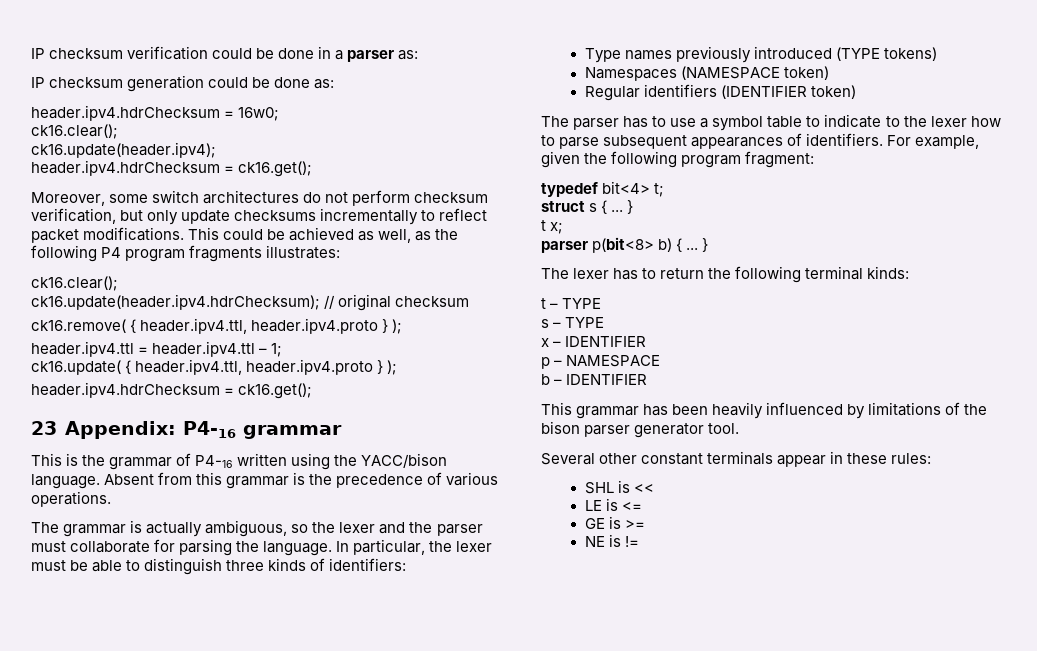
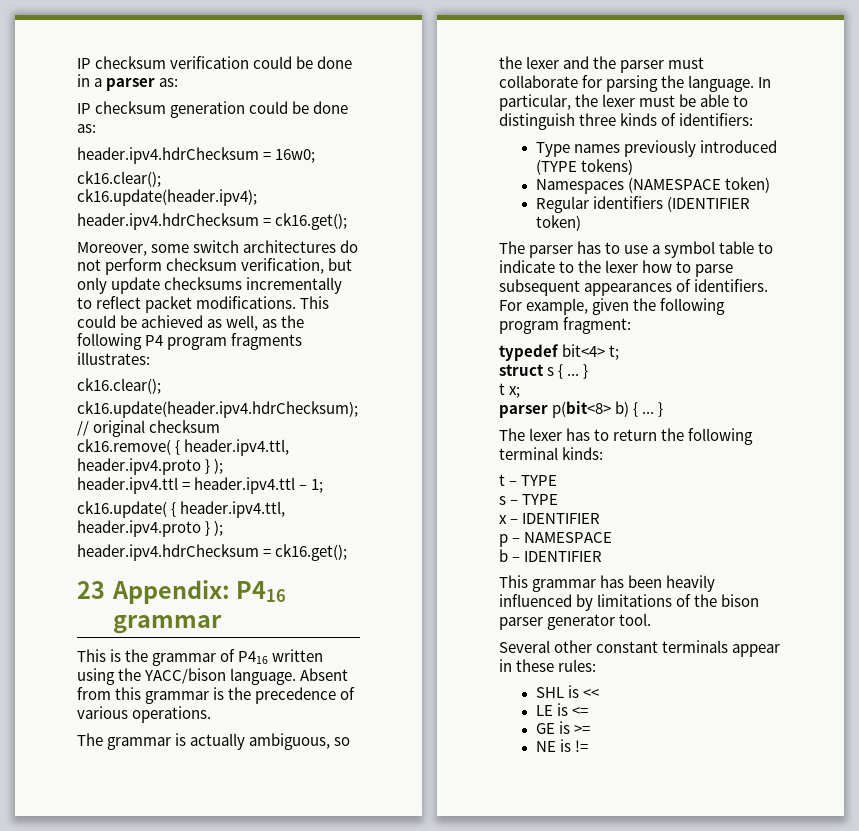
[182,421,236,438] P4-16 -> [235,581,286,602] P416
[195,455,234,468] P4-16 -> [238,651,269,664] P416

